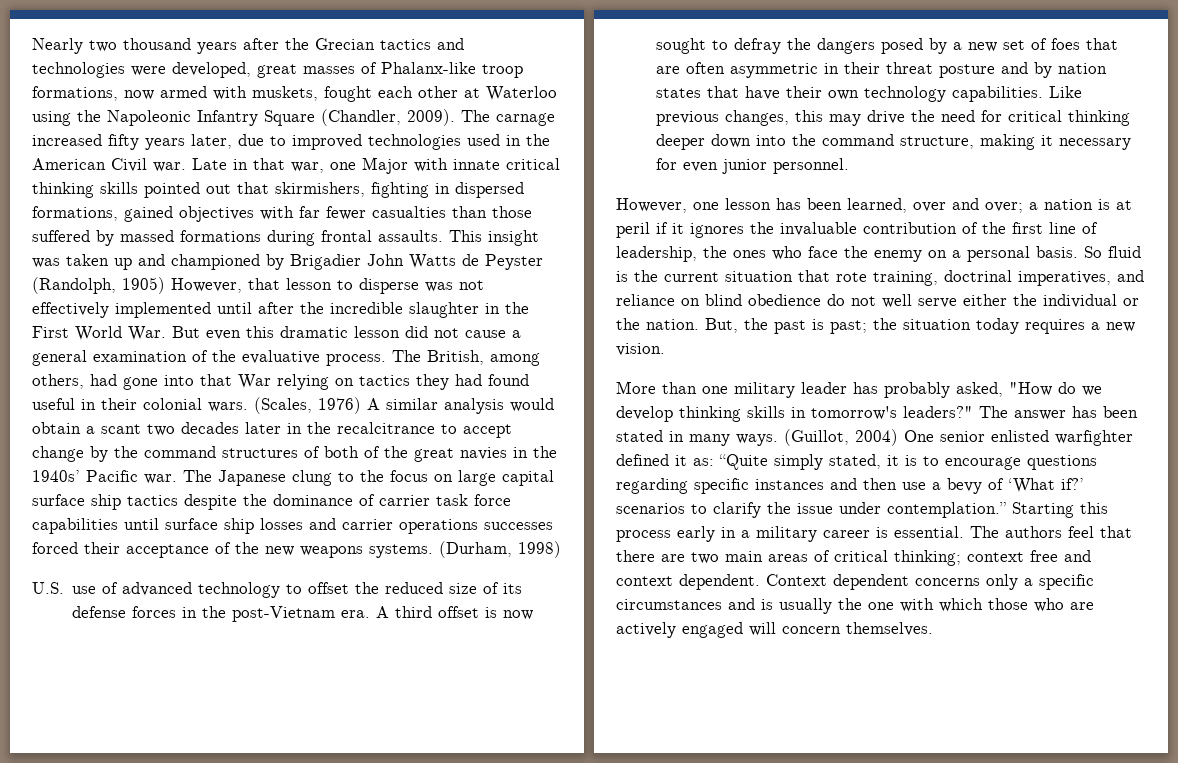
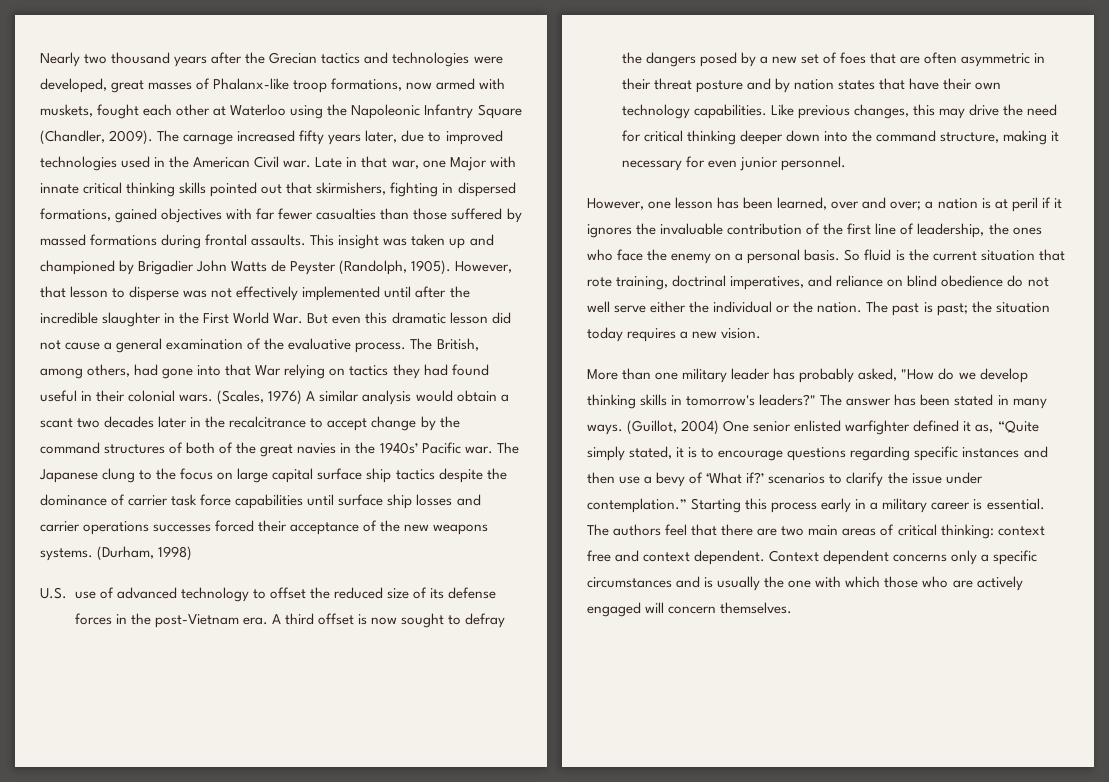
[122,277,165,294] 1905) -> [411,260,452,275] 1905).
[705,318,768,333] But, the -> [866,301,889,313] The
[693,458,714,466] as: -> [975,424,994,433] as,
[894,550,961,566] thinking; -> [940,524,994,539] thinking:

